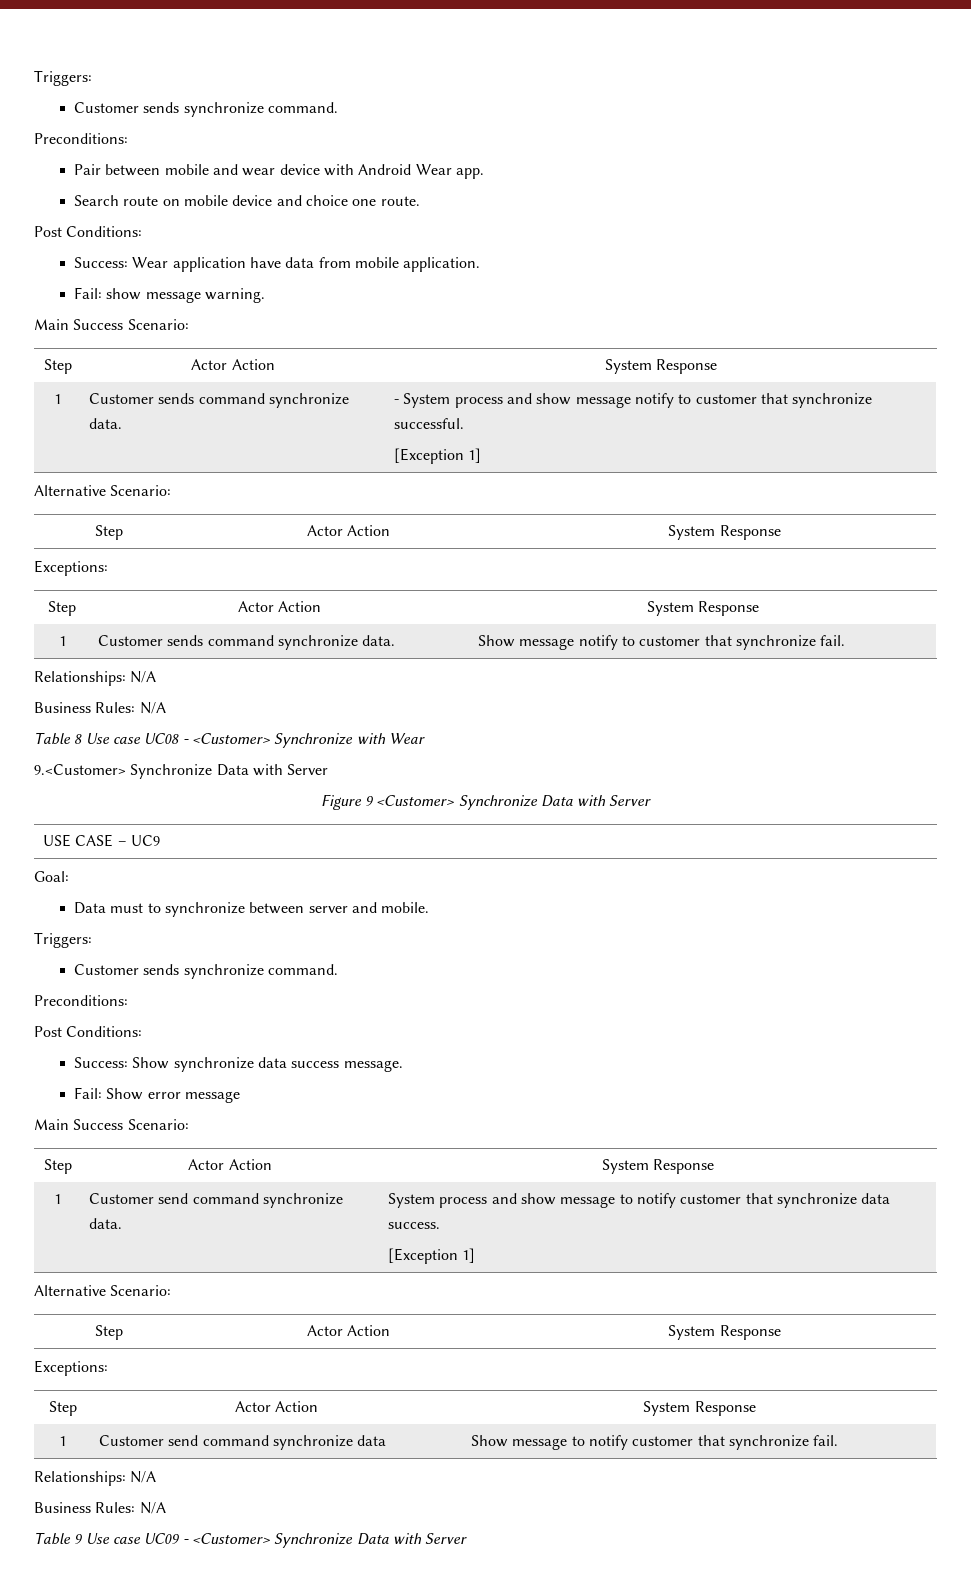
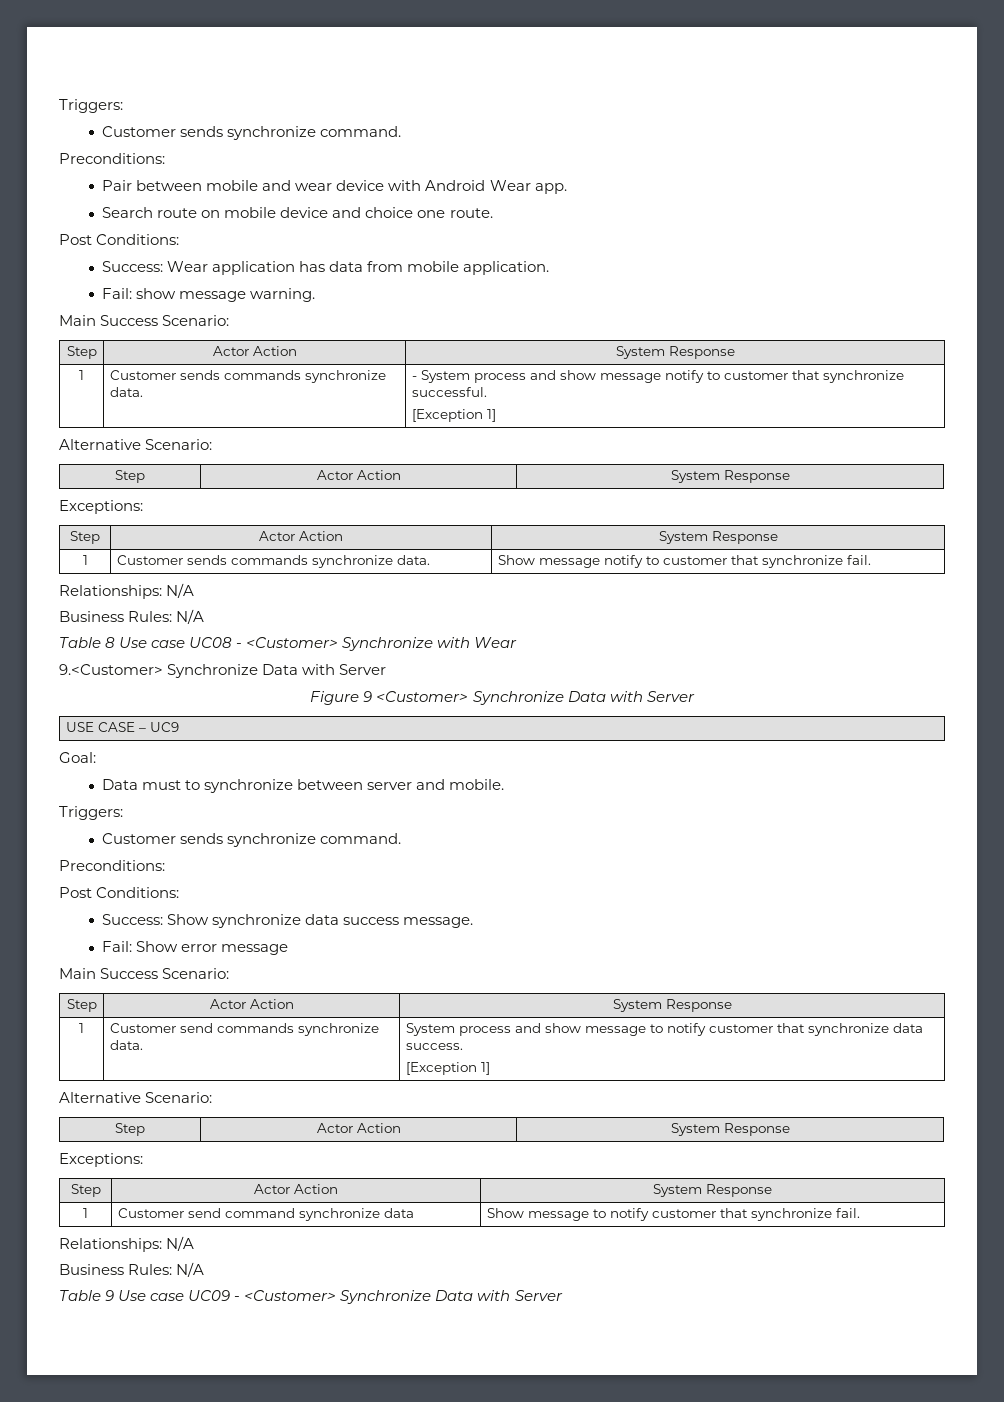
[250,257,282,268] have -> [299,261,326,272] has
[198,393,265,404] command -> [223,370,301,380] commands
[207,635,274,646] command -> [230,555,308,565] commands
[192,1193,259,1204] command -> [216,1023,294,1033] commands

